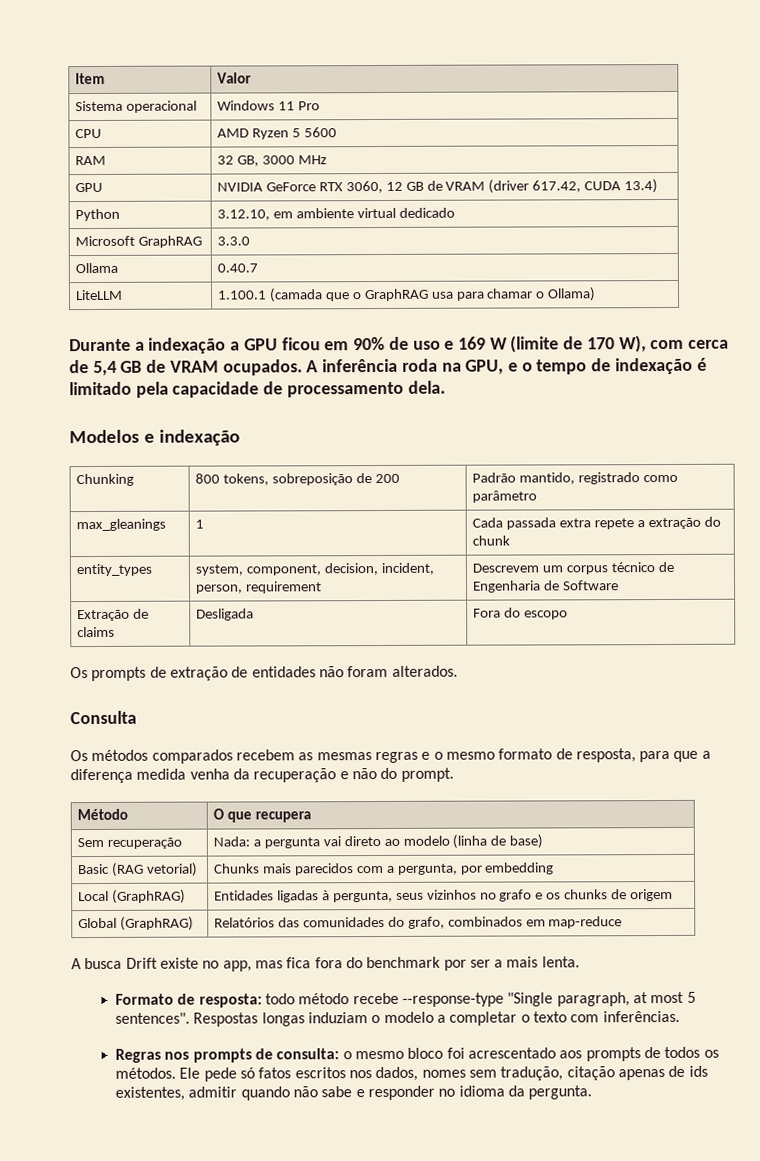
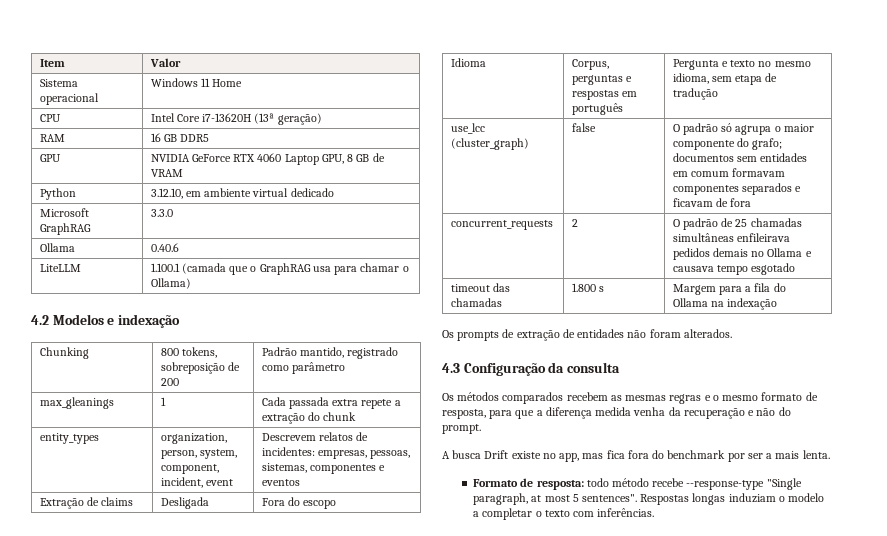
[297,101,320,111] Pro -> [212,79,243,87] Home
[217,127,337,140] [75,155,107,166] [217,155,327,167] AMD Ryzen 5 5600 // RAM | 32 GB, 3000 MHz -> [150,113,322,125] [39,134,65,142] [150,133,210,142] Intel Core i7-13620H (13ª geração) // RAM | 16 GB DDR5
[345,179,659,194] 3060, 12 GB de VRAM (driver 617.42, CUDA 13.4) -> [257,153,385,165] [150,169,183,177] 4060 Laptop GPU, 8 GB de VRAM
[217,263,259,273] 0.40.7 -> [150,243,179,252] 0.40.6
[69,335,730,354] [69,357,707,377] [69,380,446,398] Durante a indexação a GPU ficou em 90% de uso e 169 W (limite de 170 W), com cerca de 5,4 GB de VRAM ocupados. A inferência roda na GPU, e o tempo de indexação é limitado pela capacidade de processamento dela. // -> [31,315,49,325] 4.2
[195,562,434,576] [196,581,322,594] [472,561,674,575] [473,580,619,593] system, component, decision, incident, person, requirement | Descrevem um corpus técnico de Engenharia de Software -> [160,433,227,444] [160,449,237,459] [160,464,219,474] [160,477,233,488] [261,432,369,441] [261,447,411,459] [261,463,386,474] [261,479,300,486] organization, person, system, component, incident, event | Descrevem relatos de incidentes: empresas, pessoas, sistemas, componentes e eventos
(568, 615) none -> [450,58,486,67] [571,59,609,70] [571,75,632,85] [571,90,637,100] [571,103,623,115] [672,59,811,70] [672,73,778,85] [672,88,718,100] [450,123,485,134] [450,138,529,150] [571,123,596,132] [672,123,814,135] [672,138,783,150] [672,153,808,162] [672,168,786,177] [672,183,802,195] [672,198,752,207] [450,220,553,230] [571,219,578,227] [672,218,802,230] [672,233,790,242] [672,248,812,260] [672,263,796,275] [450,283,510,292] [450,298,502,307] [571,283,604,292] [672,283,786,295] [672,298,778,310] // Idioma | Corpus, perguntas e respostas em português | Pergunta e texto no mesmo idioma, sem etapa de tradução // use_lcc (cluster_graph) | false | O padrão só agrupa o maior componente do grafo; documentos sem entidades em comum formavam componentes separados e ficavam de fora // concurrent_requests | 2 | O padrão de 25 chamadas simultâneas enfileirava pedidos demais no Ollama e causava tempo esgotado // timeout das chamadas | 1.800 s | Margem para a fila do Ollama na indexação
[70,710,137,725] Consulta -> [442,362,620,376] 4.3 Configuração da consulta
[77,808,129,821] [213,808,311,823] [77,837,182,849] [213,834,544,849] [77,862,198,877] [213,862,555,876] [78,889,186,904] [214,888,673,903] [78,916,194,931] [214,916,623,929] // Método | O que recupera // Sem recuperação | Nada: a pergunta vai direto ao modelo (linha de base) // Basic (RAG vetorial) | Chunks mais parecidos com a pergunta, por embedding // Local (GraphRAG) | Entidades ligadas à pergunta, seus vizinhos no grafo e os chunks de origem // Global (GraphRAG) | Relatórios das comunidades do grafo, combinados em map-reduce -> (481, 429) none
[115,1046,719,1063] [115,1065,708,1082] [115,1085,593,1101] // Regras nos prompts de consulta: o mesmo bloco foi acrescentado aos prompts de todos os métodos. Ele pede só fatos escritos nos dados, nomes sem tradução, citação apenas de ids existentes, admitir quando não sabe e responder no idioma da pergunta. -> (655, 512) none

